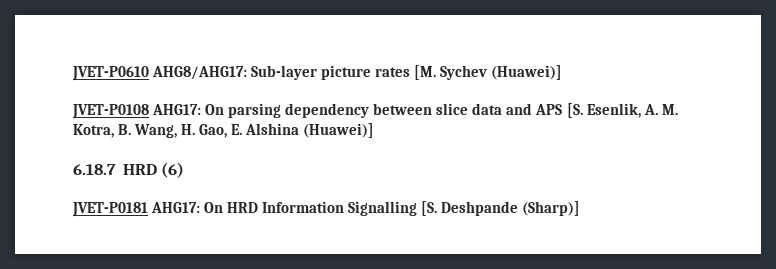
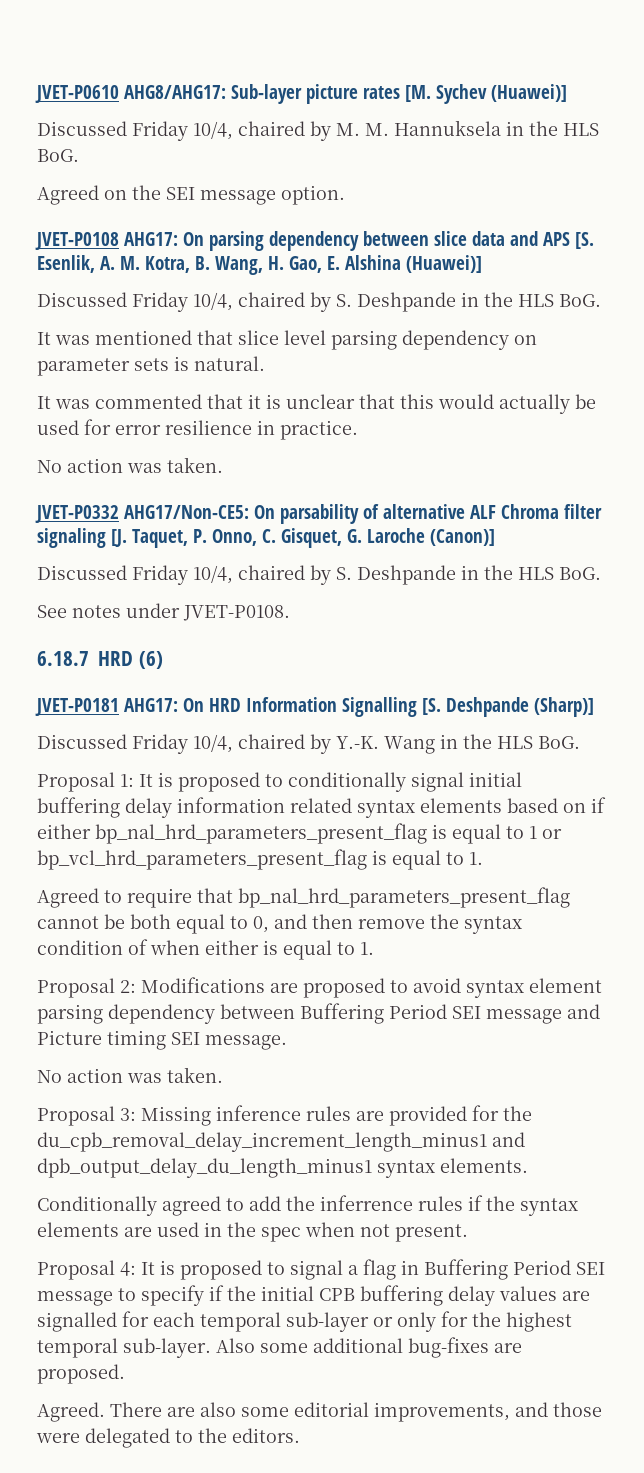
(563, 72) none -> [37,120,599,141] [37,149,79,162] [37,185,345,205] // Discussed Friday 10/4, chaired by M. M. Hannuksela in the HLS BoG. // Agreed on the SEI message option.
(375, 130) none -> [37,292,601,312] [37,330,537,350] [37,356,265,376] [37,394,596,414] [37,419,358,440] [37,457,223,473] [35,504,602,524] [37,528,495,548] [37,565,601,585] [37,603,290,621] // Discussed Friday 10/4, chaired by S. Deshpande in the HLS BoG. // It was mentioned that slice level parsing dependency on parameter sets is natural. // It was commented that it is unclear that this would actually be used for error resilience in practice. // No action was taken. // JVET-P0332 AHG17/Non-CE5: On parsability of alternative ALF Chroma filter signaling [J. Taquet, P. Onno, C. Gisquet, G. Laroche (Canon)] // Discussed Friday 10/4, chaired by S. Deshpande in the HLS BoG. // See notes under JVET-P0108.
(581, 208) none -> [37,734,580,754] [37,772,522,792] [37,797,606,818] [37,823,562,844] [37,849,483,870] [37,887,570,908] [37,914,522,934] [37,939,374,960] [37,977,602,998] [37,1003,600,1024] [37,1030,287,1050] [37,1067,223,1083] [37,1105,532,1126] [37,1132,525,1152] [37,1158,528,1178] [37,1195,578,1216] [37,1222,468,1242] [37,1259,605,1280] [37,1285,590,1306] [37,1311,572,1332] [37,1337,522,1358] [37,1364,125,1384] [37,1402,602,1422] [36,1428,300,1448] // Discussed Friday 10/4, chaired by Y.-K. Wang in the HLS BoG. // Proposal 1: It is proposed to conditionally signal initial buffering delay information related syntax elements based on if either bp_nal_hrd_parameters_present_flag is equal to 1 or bp_vcl_hrd_parameters_present_flag is equal to 1. // Agreed to require that bp_nal_hrd_parameters_present_flag cannot be both equal to 0, and then remove the syntax condition of when either is equal to 1. // Proposal 2: Modifications are proposed to avoid syntax element parsing dependency between Buffering Period SEI message and Picture timing SEI message. // No action was taken. // Proposal 3: Missing inference rules are provided for the du_cpb_removal_delay_increment_length_minus1 and dpb_output_delay_du_length_minus1 syntax elements. // Conditionally agreed to add the inferrence rules if the syntax elements are used in the spec when not present. // Proposal 4: It is proposed to signal a flag in Buffering Period SEI message to specify if the initial CPB buffering delay values are signalled for each temporal sub-layer or only for the highest temporal sub-layer. Also some additional bug-fixes are proposed. // Agreed. There are also some editorial improvements, and those were delegated to the editors.

